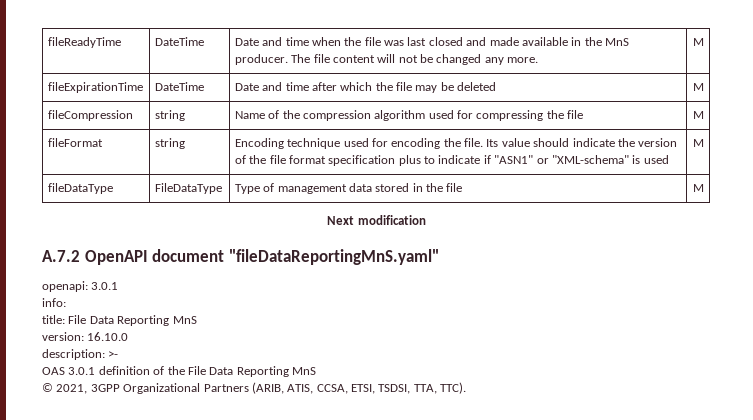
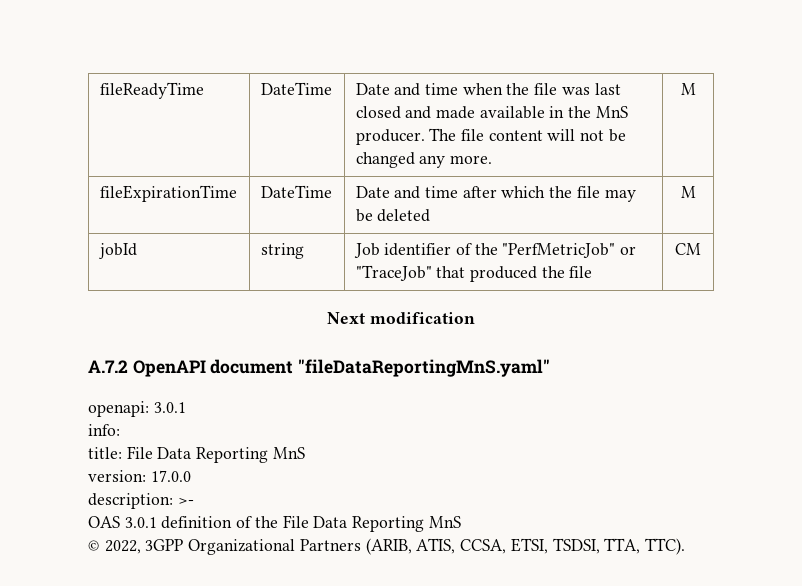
[47,110,133,121] [154,110,185,121] [234,110,584,121] [692,111,704,119] [47,138,103,147] [154,138,185,149] [234,138,678,149] [234,155,669,166] [692,139,704,147] [47,183,113,194] [154,183,222,194] [234,183,463,194] [692,184,704,192] fileCompression | string | Name of the compression algorithm used for compressing the file | M // fileFormat | string | Encoding technique used for encoding the file. Its value should indicate the version of the file format specification plus to indicate if "ASN1" or "XML-schema" is used | M // fileDataType | FileDataType | Type of management data stored in the file | M -> [98,243,137,259] [260,243,304,259] [353,243,637,258] [355,265,593,282] [675,243,701,255] jobId | string | Job identifier of the "PerfMetricJob" or "TraceJob" that produced the file | CM
[87,332,129,341] 16.10.0 -> [150,470,191,482] 17.0.0
[56,384,88,394] 2021, -> [104,540,141,554] 2022,

